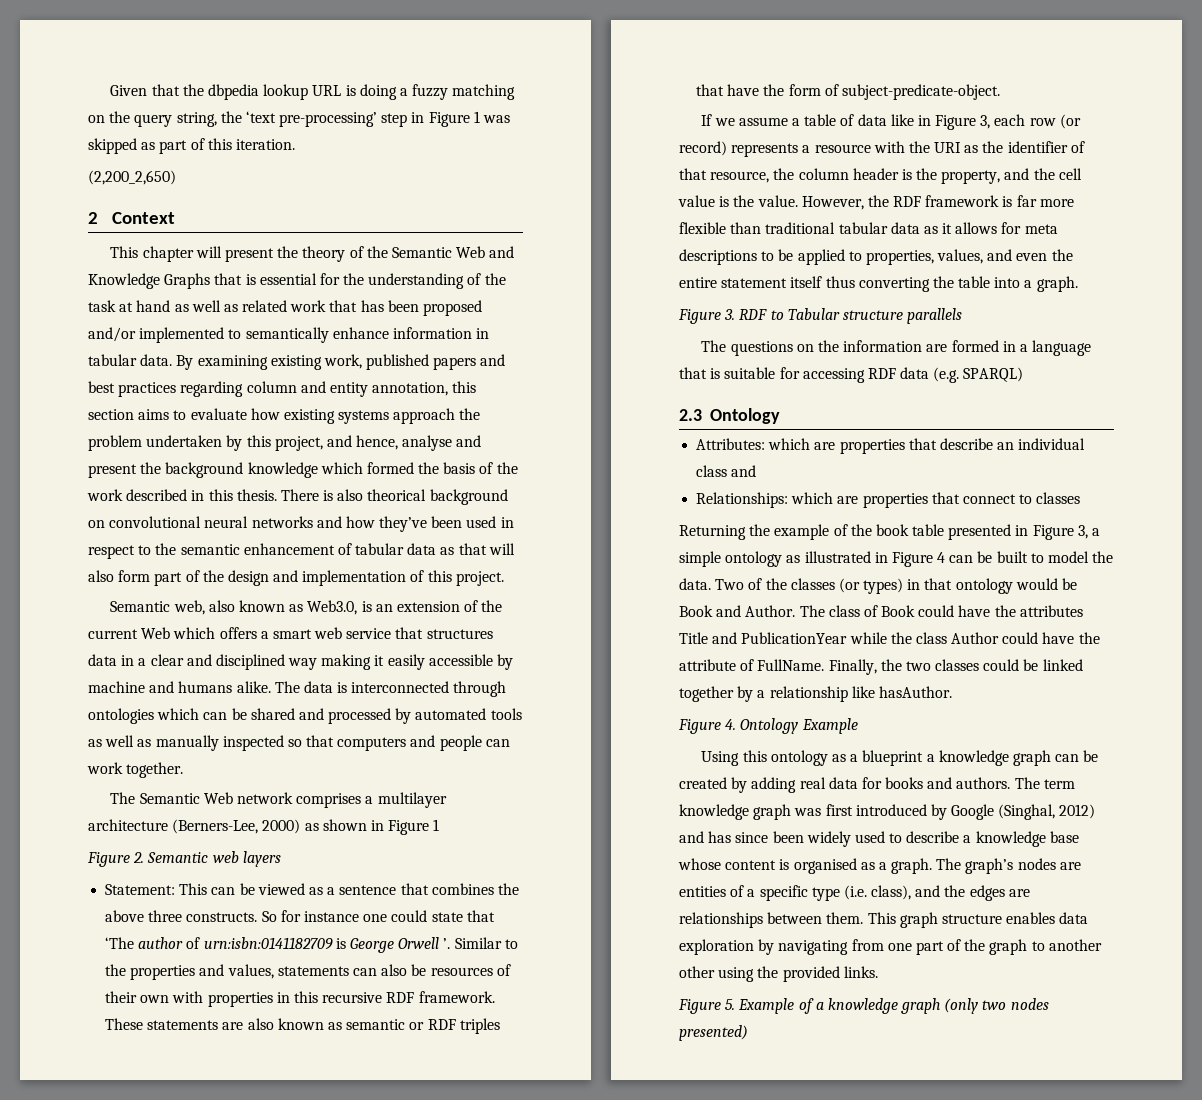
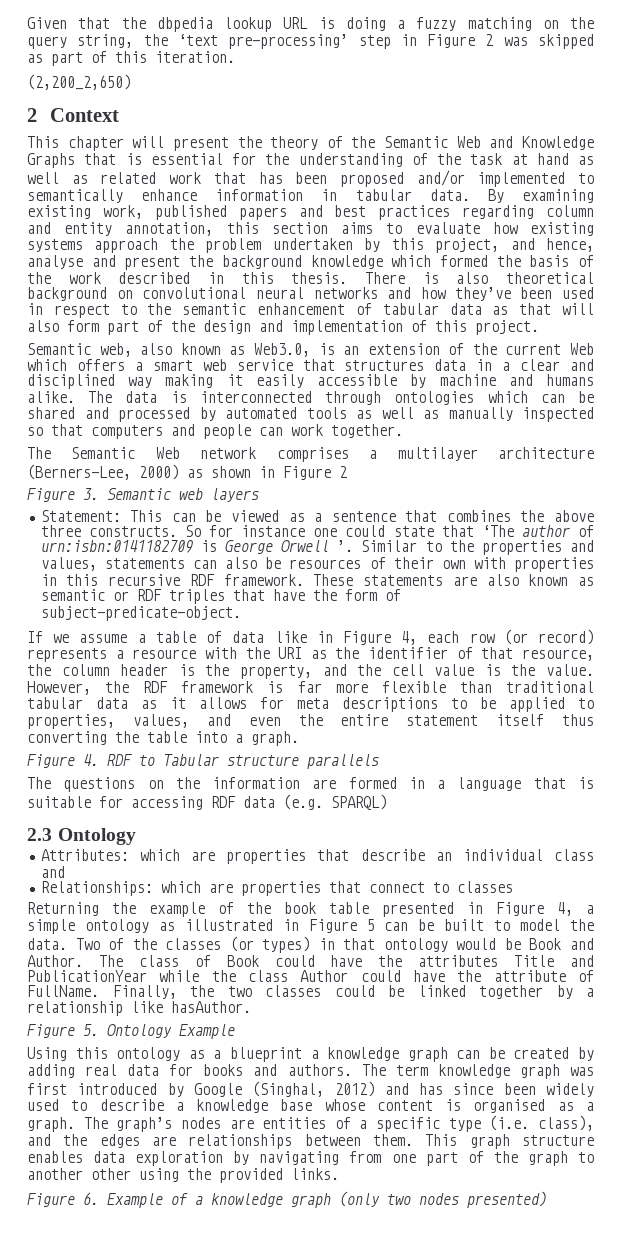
[473,111,480,123] 1 -> [485,34,494,46] 2
[367,489,427,501] theorical -> [506,272,594,284] theoretical
[433,819,440,831] [87,852,145,867] 1 // Figure 2. -> [339,466,347,478] [27,488,99,502] 2 // Figure 3.
[980,115,991,129] 3, -> [401,631,418,645] 4,
[724,309,736,320] 3. -> [83,754,99,766] 4.
[1077,525,1088,539] 3, -> [557,902,573,916] 4,
[937,552,946,563] 4 -> [366,919,375,931] 5
[725,719,737,730] 4. -> [83,1024,99,1036] 5.
[725,999,736,1010] 5. -> [83,1192,99,1205] 6.

